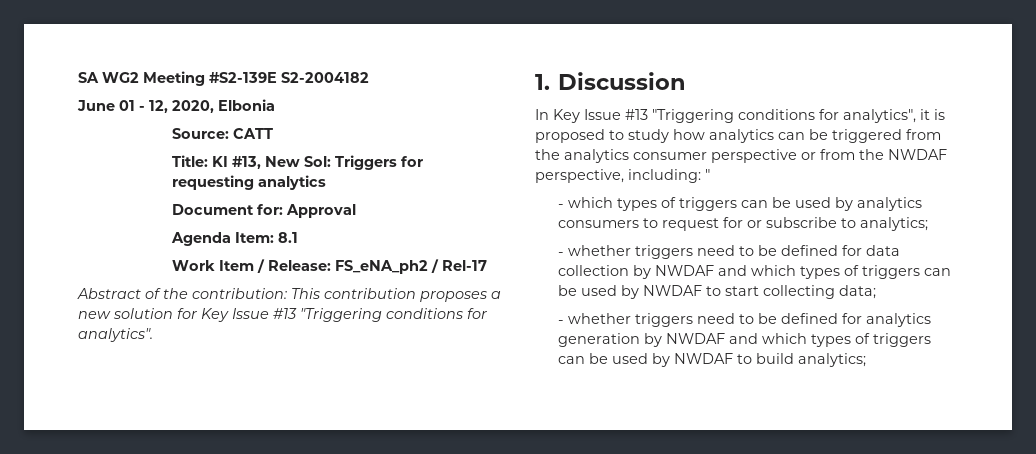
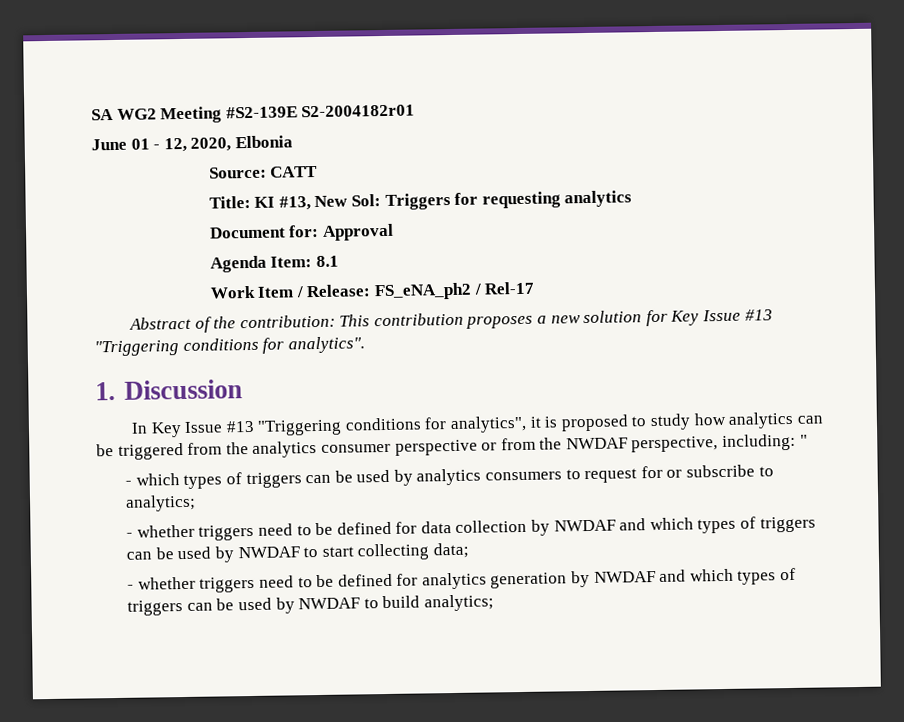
[281,72,369,83] S2-2004182 -> [301,104,416,118] S2-2004182r01

